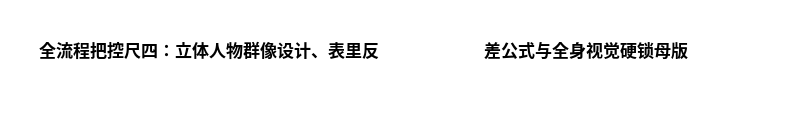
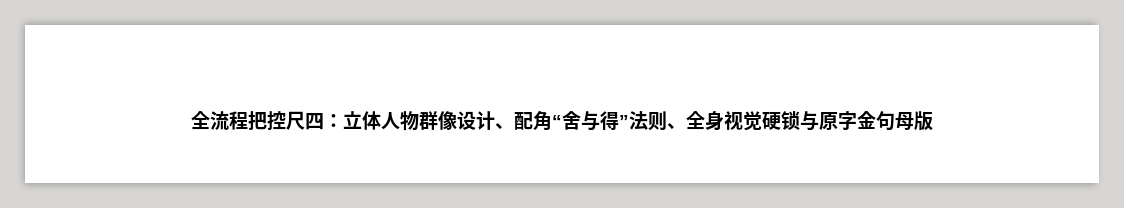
[328,41,552,60] 表里反差公式与 -> [514,111,686,131] 配角“舍与得”法则、
(654, 50) none -> [800,111,895,131] 与原字金句

